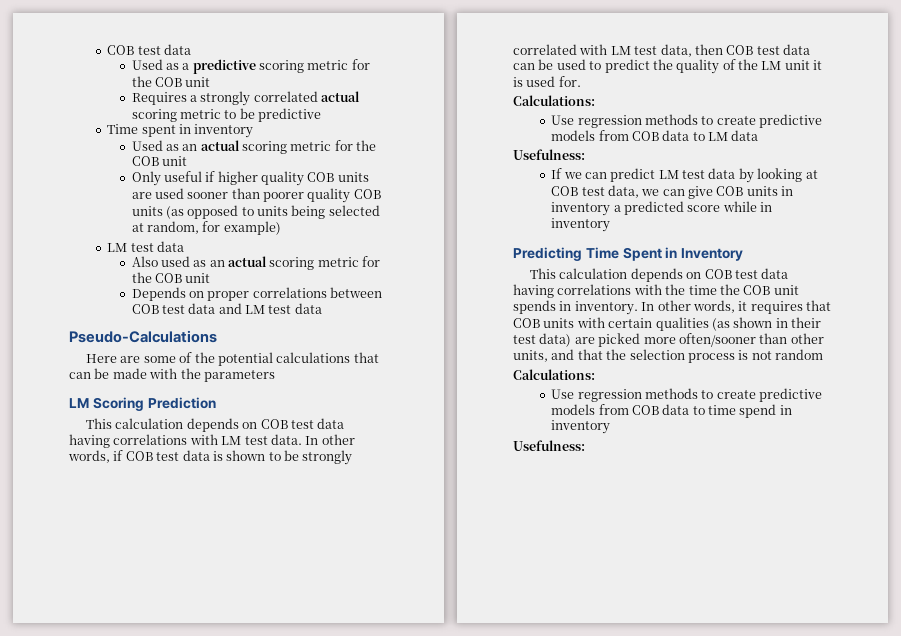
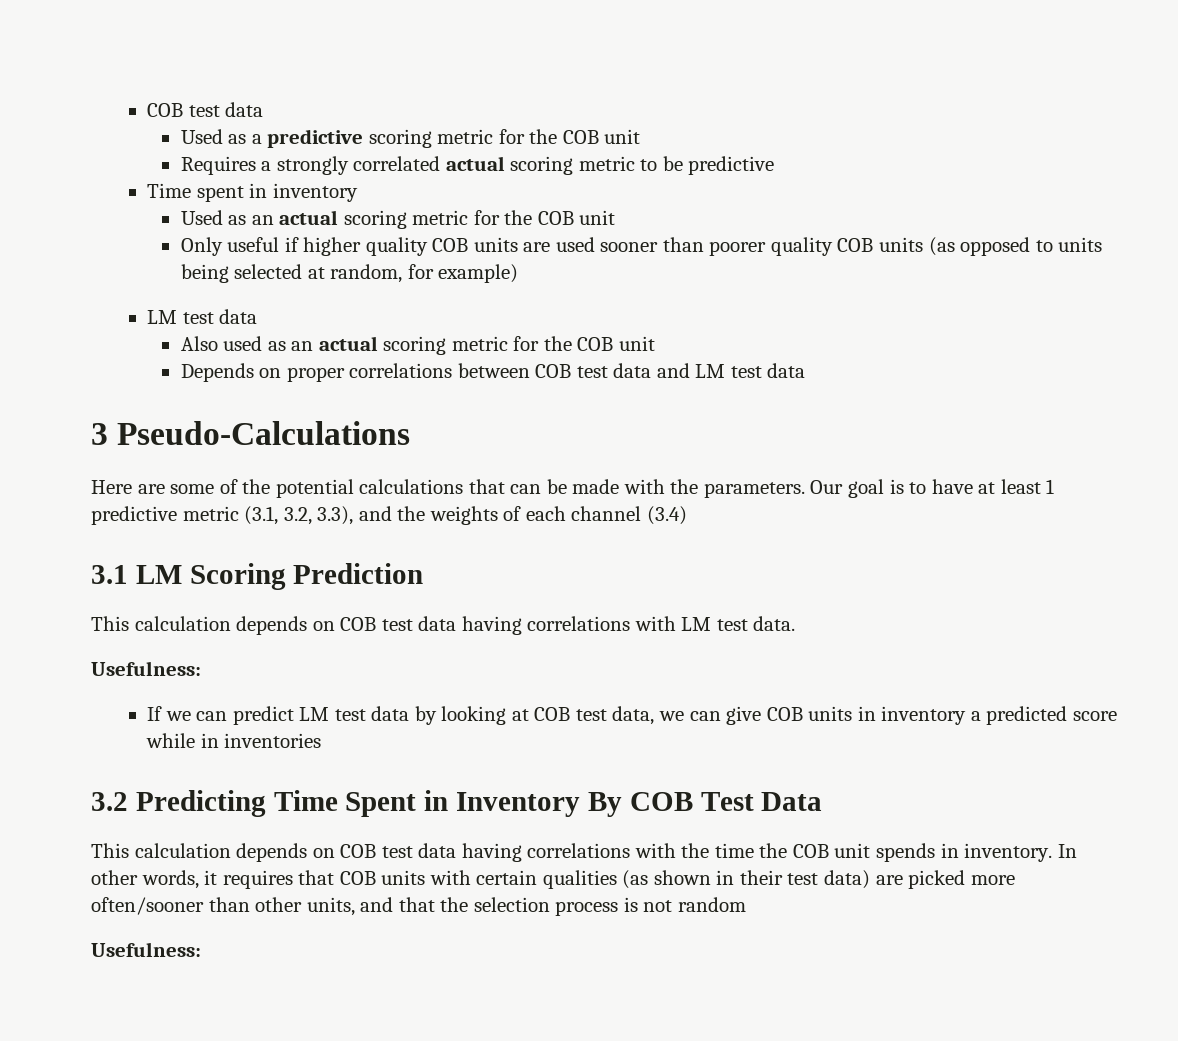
(322, 308) none -> [91,423,108,445] 3
[203,370,275,382] parameters // -> [703,479,1055,498] [91,506,687,525] [91,565,128,584] parameters. Our goal is to have at least 1 predictive metric (3.1, 3.2, 3.3), and the weights of each channel (3.4) // 3.1
[305,434,355,445] [68,450,353,465] [513,44,810,57] [513,59,823,74] [513,76,581,87] [513,95,595,106] [551,114,823,128] [551,130,759,141] In other words, if COB test data is shown to be strongly correlated with LM test data, then COB test data can be used to predict the quality of the LM unit it is used for. // Calculations: // Use regression methods to create predictive models from COB data to LM data -> (796, 623) none
[551,218,611,232] inventory // -> [224,733,322,748] [91,792,128,811] inventories // 3.2
(744, 254) none -> [587,792,823,817] By COB Test Data
[513,369,595,380] [551,388,823,402] [551,404,792,418] [551,420,611,434] // Calculations: // Use regression methods to create predictive models from COB data to time spend in inventory -> (746, 904) none

